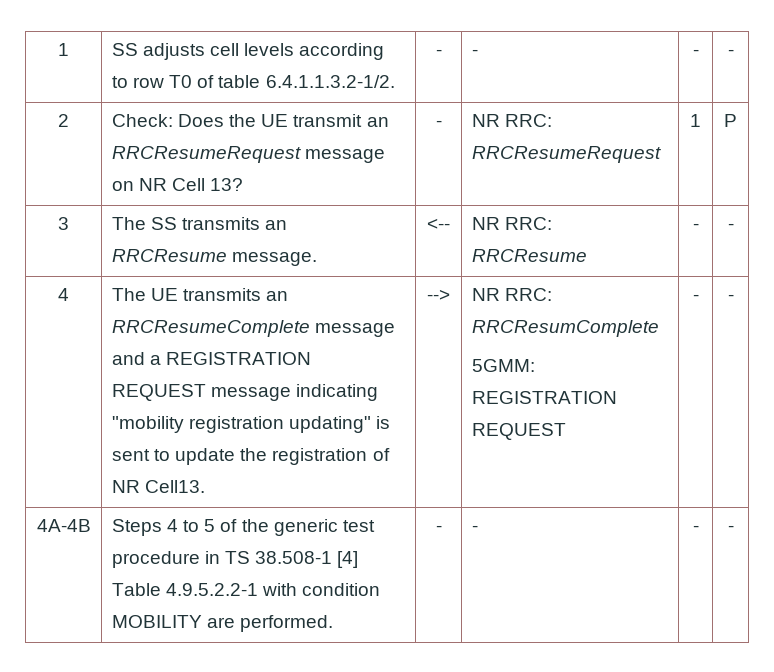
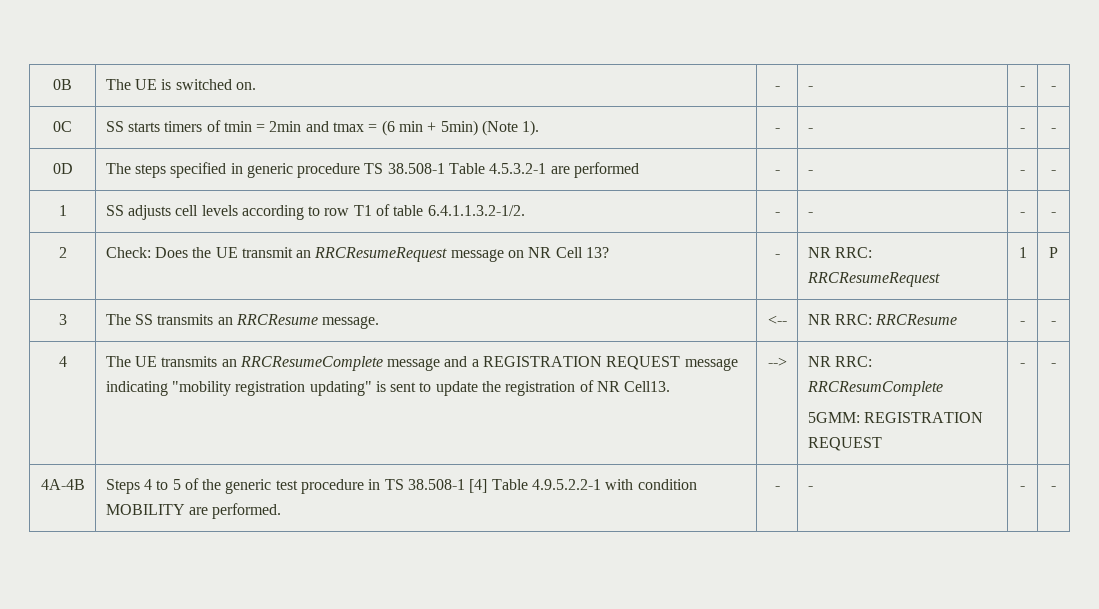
(58, 49) none -> [53,79,72,90] [105,79,256,90] [774,86,780,90] [807,86,813,90] [1020,86,1025,90] [1051,86,1056,90] [53,121,72,132] [105,120,540,136] [774,128,780,132] [807,128,813,132] [1020,128,1025,132] [1051,128,1056,132] [52,163,73,174] [105,162,640,178] [774,170,780,174] [807,170,813,174] [1020,170,1025,174] [1051,170,1056,174] 0B | The UE is switched on. | - | - | - | - // 0C | SS starts timers of tmin = 2min and tmax = (6 min + 5min) (Note 1). | - | - | - | - // 0D | The steps specified in generic procedure TS 38.508-1 Table 4.5.3.2-1 are performed | - | - | - | - //
[169,75,193,88] T0 -> [353,205,372,216] T1

